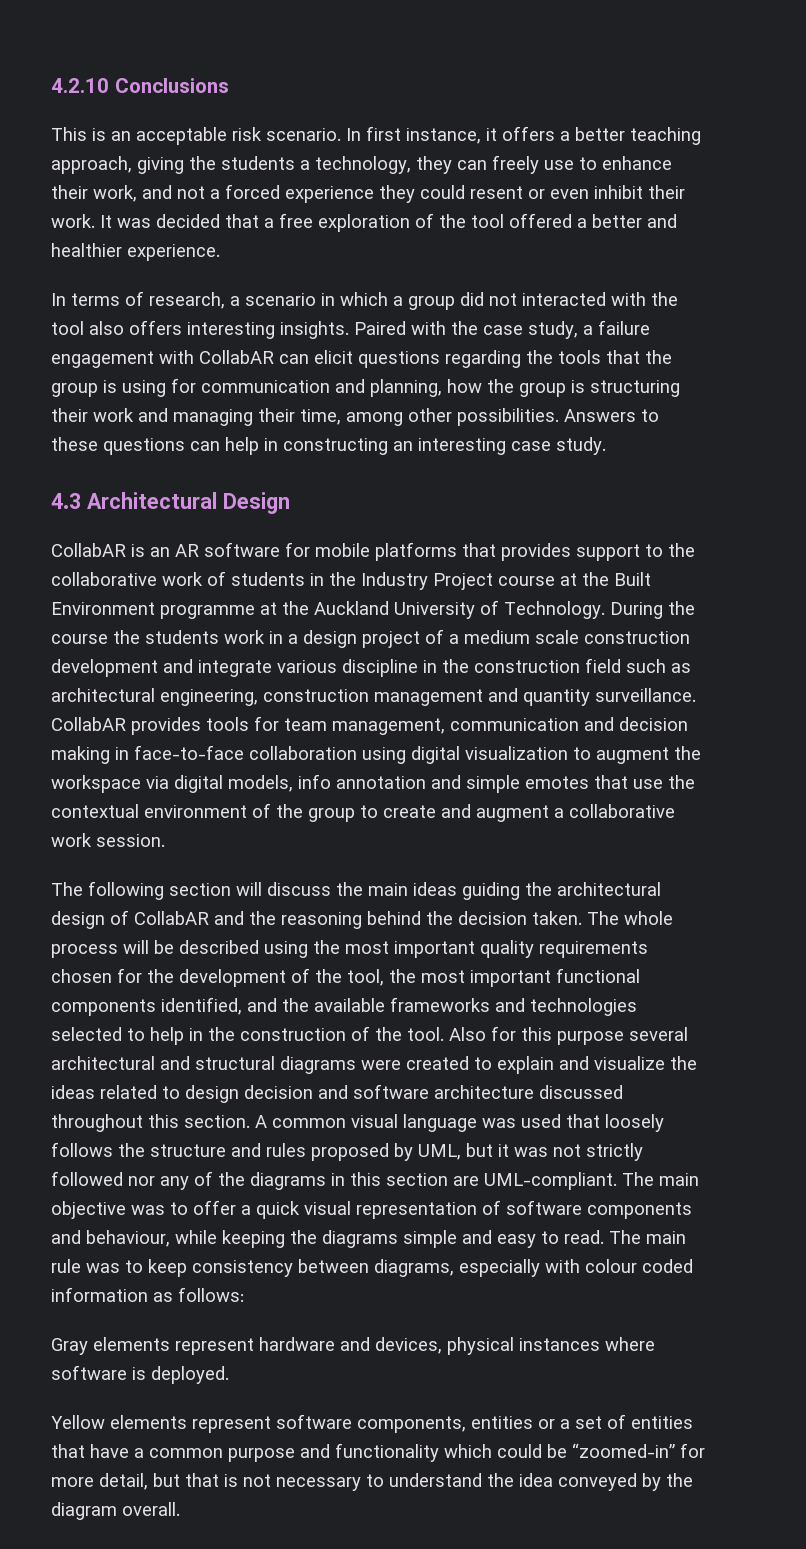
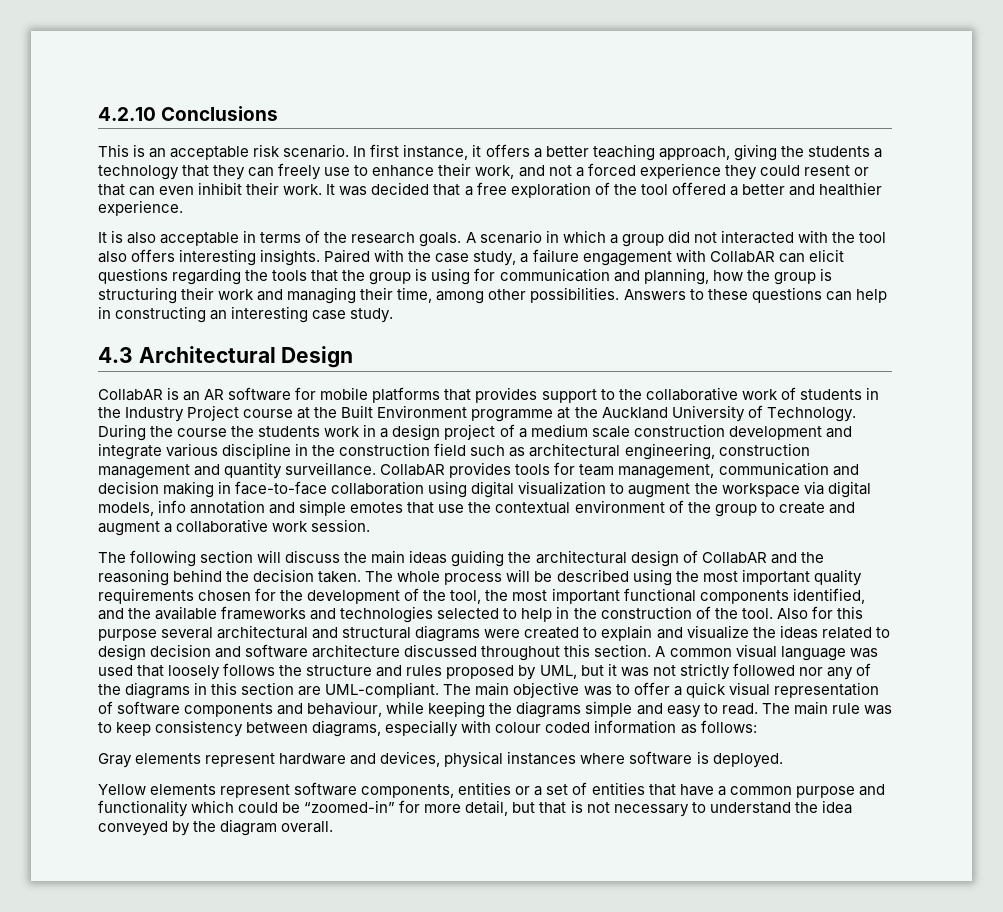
[315,156,411,174] technology, -> [98,165,210,180] technology that
(545, 194) none -> [98,184,156,196] that can
[51,291,240,309] In terms of research, a -> [98,230,476,247] It is also acceptable in terms of the research goals. A

